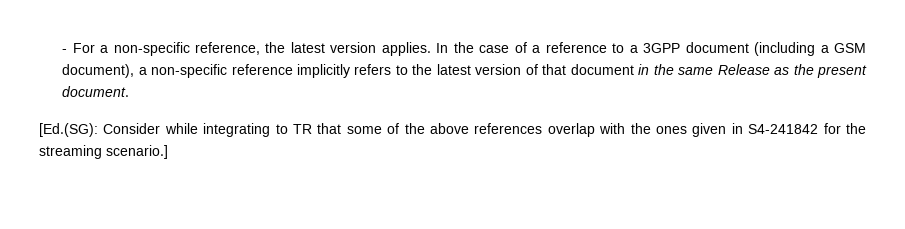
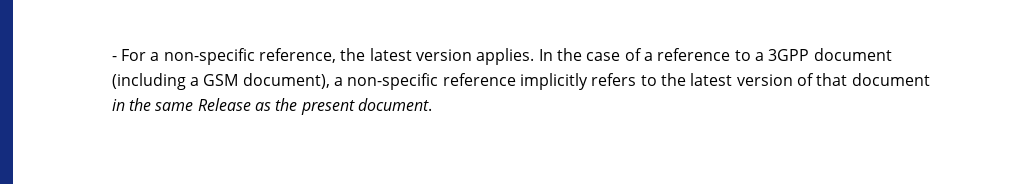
[39,123,866,137] [39,145,168,159] // [Ed.(SG): Consider while integrating to TR that some of the above references overlap with the ones given in S4-241842 for the streaming scenario.] -> (433, 104) none

